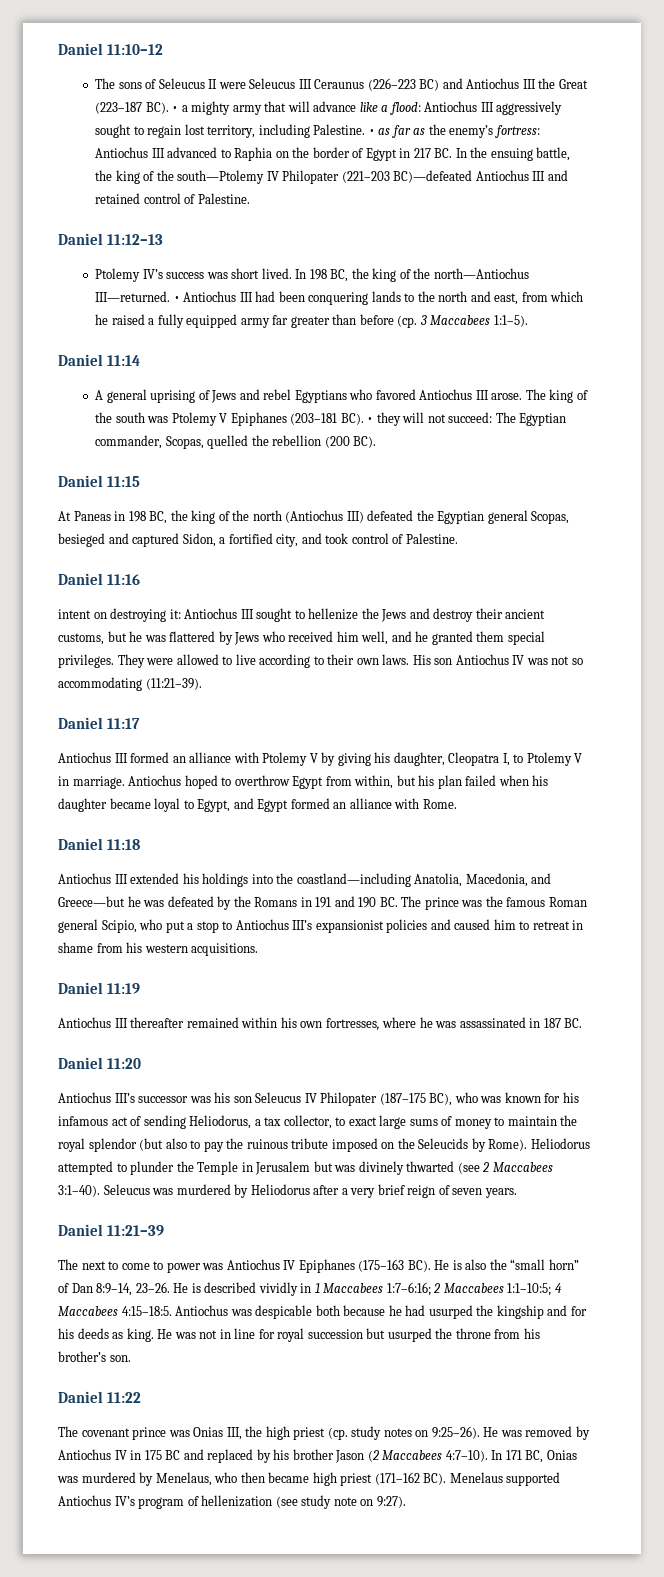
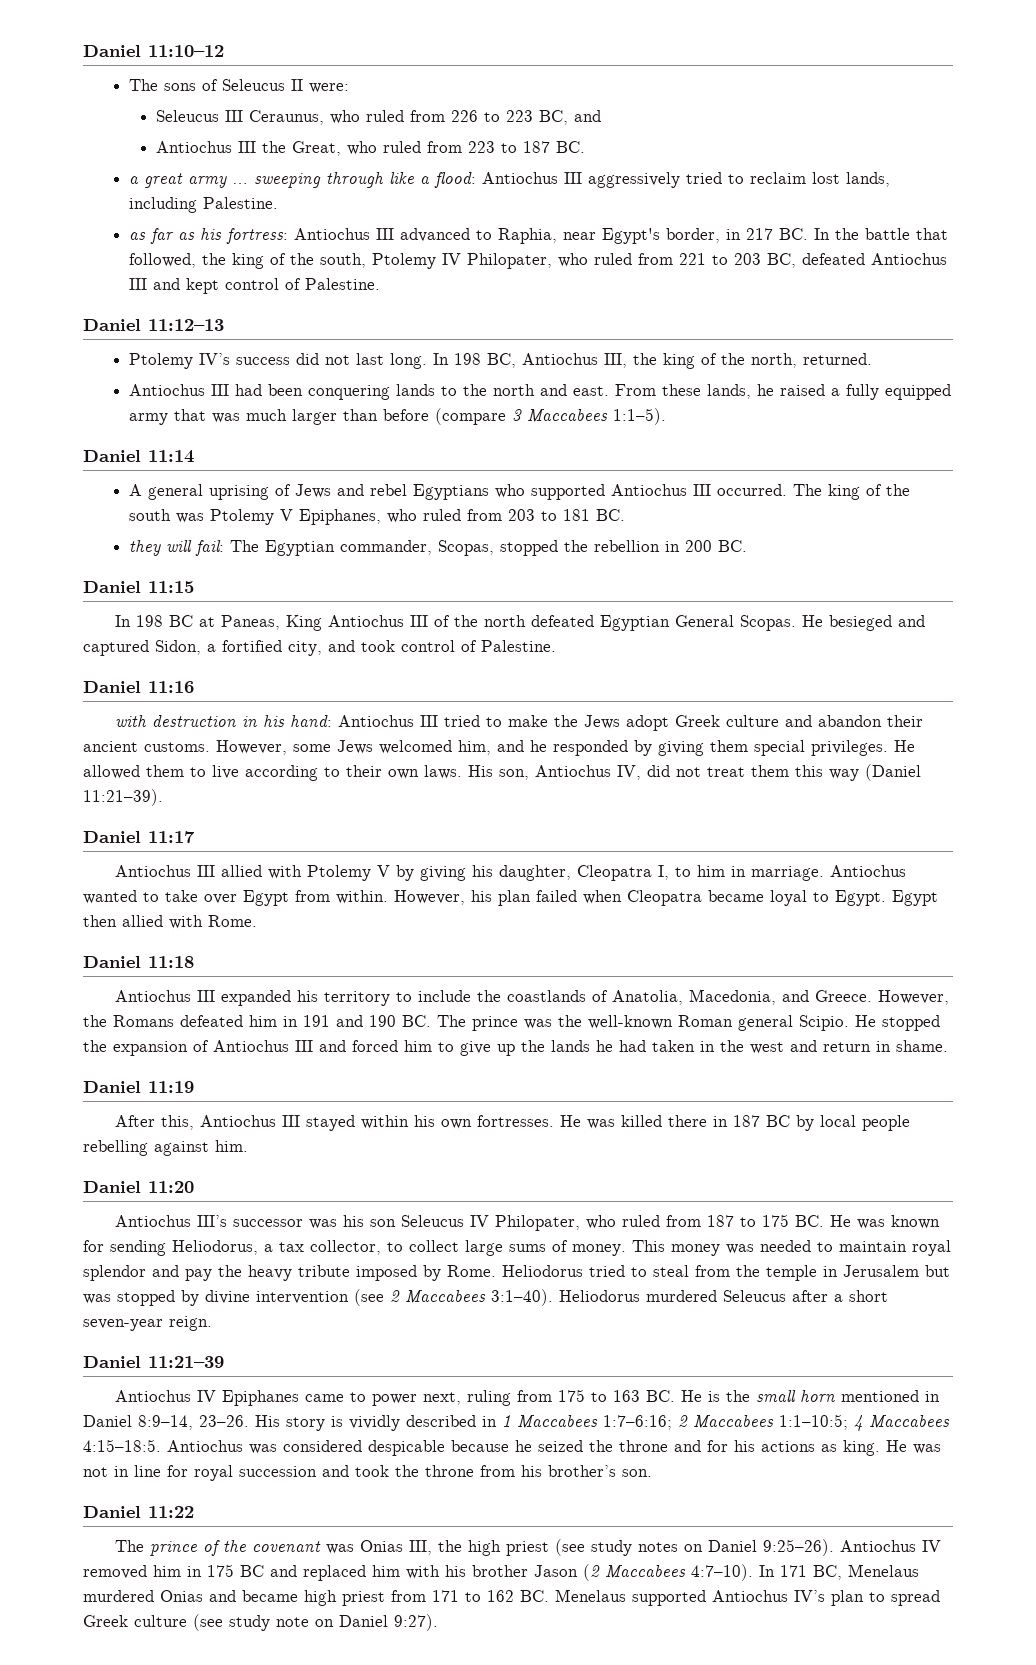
[218,82,246,89] were -> [308,83,349,93] were: //
[314,78,463,91] Ceraunus (226–223 BC) and -> [248,110,601,125] Ceraunus, who ruled from 226 to 223 BC, and //
[558,79,588,89] [95,101,357,115] Great (223–187 BC). • a mighty army that will advance -> [291,141,585,156] [128,172,384,188] Great, who ruled from 223 to 187 BC. // a great army … sweeping through
[95,124,256,138] sought to regain lost territory, -> [685,172,890,187] tried to reclaim lost lands,
[368,129,375,135] • -> (278, 203) //
[428,124,494,138] the enemy’s -> [199,228,222,240] his
[234,147,397,161] Raphia on the border of Egypt -> [497,228,720,244] Raphia, near Egypt's border,
[490,147,571,161] [95,170,568,184] [95,193,141,204] ensuing battle, the king of the south—Ptolemy IV Philopater (221–203 BC)—defeated Antiochus III and retained -> [864,228,948,240] [128,253,947,269] [128,278,219,294] battle that followed, the king of the south, Ptolemy IV Philopater, who ruled from 221 to 203 BC, defeated Antiochus III and kept
[206,268,292,279] was short lived. -> [295,353,427,369] did not last long.
[351,268,529,282] [95,291,180,302] the king of the north—Antiochus III—returned. • -> [521,353,872,369] Antiochus III, the king of the north, returned. //
[494,291,584,305] east, from which -> [572,384,751,399] east. From these lands,
[272,315,330,328] far greater -> [173,409,337,425] that was much larger
[397,315,418,328] (cp. -> [434,408,506,425] (compare
[375,389,523,400] favored Antiochus III arose. -> [530,484,787,500] supported Antiochus III occurred.
[230,412,493,426] Epiphanes (203–181 BC). • they will not succeed: -> [298,509,625,525] [128,540,224,556] Epiphanes, who ruled from 203 to 181 BC. // they will fail:
[207,435,249,449] quelled -> [499,540,558,556] stopped
[324,436,377,448] (200 BC). -> [664,540,747,552] in 200 BC.
[58,510,570,524] At Paneas in 198 BC, the king of the north (Antiochus III) defeated the Egyptian general Scopas, -> [115,615,824,631] In 198 BC at Paneas, King Antiochus III of the north defeated Egyptian General Scopas. He
[58,608,546,622] [58,631,545,645] [58,654,219,668] intent on destroying it: Antiochus III sought to hellenize the Jews and destroy their ancient customs, but he was flattered by Jews who received him well, and he granted them special privileges. They were allowed -> [115,715,924,731] [83,740,915,756] [83,765,184,779] with destruction in his hand: Antiochus III tried to make the Jews adopt Greek culture and abandon their ancient customs. However, some Jews welcomed him, and he responded by giving them special privileges. He allowed them
[434,654,583,665] [58,677,202,691] son Antiochus IV was not so accommodating (11:21–39). -> [499,764,921,781] [83,789,163,806] son, Antiochus IV, did not treat them this way (Daniel 11:21–39).
[130,752,232,763] formed an alliance -> [221,865,263,877] allied
[526,752,583,766] Ptolemy V -> [697,865,726,877] him
[184,775,416,789] hoped to overthrow Egypt from within, but -> [83,890,465,906] wanted to take over Egypt from within. However,
[532,775,549,786] [58,798,107,812] his daughter -> [627,890,702,906] Cleopatra
[197,798,392,812] Egypt, and Egypt formed an alliance -> [835,890,938,906] [83,915,163,927] Egypt. Egypt then allied
[130,873,552,887] [58,896,298,910] extended his holdings into the coastland—including Anatolia, Macedonia, and Greece—but he was defeated by the Romans -> [221,989,950,1006] [83,1015,277,1027] expanded his territory to include the coastlands of Anatolia, Macedonia, and Greece. However, the Romans defeated him
[506,897,546,907] famous -> [588,1015,673,1029] well-known
[101,919,584,933] [58,942,259,956] [58,982,140,994] [58,1017,583,1031] Scipio, who put a stop to Antiochus III’s expansionist policies and caused him to retreat in shame from his western acquisitions. // Daniel 11:19 // Antiochus III thereafter remained within his own fortresses, where he was assassinated in 187 BC. -> [799,1015,940,1031] [83,1040,948,1056] [83,1081,194,1093] [115,1115,911,1131] [83,1140,248,1156] Scipio. He stopped the expansion of Antiochus III and forced him to give up the lands he had taken in the west and return in shame. // Daniel 11:19 // After this, Antiochus III stayed within his own fortresses. He was killed there in 187 BC by local people rebelling against him.
[320,1092,579,1106] [58,1116,142,1126] Philopater (187–175 BC), who was known for his infamous act of -> [495,1214,941,1231] [83,1240,104,1252] Philopater, who ruled from 187 to 175 BC. He was known for
[348,1117,377,1126] exact -> [409,1240,459,1252] collect
[454,1119,492,1129] money -> [572,1240,811,1256] money. This money was needed
[560,1115,578,1126] the -> (907, 1246) none
[139,1138,201,1151] (but also to -> [152,1265,179,1277] and
[246,1139,288,1149] ruinous -> [248,1265,292,1281] heavy
[381,1138,590,1152] [58,1161,553,1175] [58,1184,517,1198] [58,1224,164,1236] [58,1259,579,1273] [58,1282,298,1296] on the Seleucids by Rome). Heliodorus attempted to plunder the Temple in Jerusalem but was divinely thwarted (see 2 Maccabees 3:1–40). Seleucus was murdered by Heliodorus after a very brief reign of seven years. // Daniel 11:21–39 // The next to come to power was Antiochus IV Epiphanes (175–163 BC). He is also the “small horn” of Dan 8:9–14, 23–26. He is described vividly -> [423,1265,950,1281] [83,1289,888,1306] [83,1316,212,1331] [83,1356,224,1368] [115,1389,941,1406] [83,1415,476,1431] by Rome. Heliodorus tried to steal from the temple in Jerusalem but was stopped by divine intervention (see 2 Maccabees 3:1–40). Heliodorus murdered Seleucus after a short seven-year reign. // Daniel 11:21–39 // Antiochus IV Epiphanes came to power next, ruling from 175 to 163 BC. He is the small horn mentioned in Daniel 8:9–14, 23–26. His story is vividly described
[255,1305,544,1319] despicable both because he had usurped the kingship -> [283,1440,668,1456] considered despicable because he seized the throne
[77,1328,109,1339] deeds -> [761,1441,815,1452] actions
[366,1328,432,1342] but usurped -> [322,1465,389,1477] and took
[81,1427,167,1440] covenant prince -> [150,1540,322,1556] prince of the covenant
[327,1427,348,1440] (cp. -> [555,1539,586,1556] (see
[431,1426,590,1440] [58,1449,127,1460] 9:25–26). He was removed by Antiochus IV -> [708,1539,942,1556] [83,1565,181,1579] Daniel 9:25–26). Antiochus IV removed him
[256,1449,271,1463] by -> [372,1565,440,1579] him with
[546,1450,577,1460] [57,1472,561,1486] [58,1495,273,1509] Onias was murdered by Menelaus, who then became high priest (171–162 BC). Menelaus supported Antiochus IV’s program of hellenization -> [848,1564,919,1577] [83,1589,940,1606] [83,1615,187,1627] Menelaus murdered Onias and became high priest from 171 to 162 BC. Menelaus supported Antiochus IV’s plan to spread Greek culture
(374, 1502) none -> [339,1615,388,1627] Daniel

